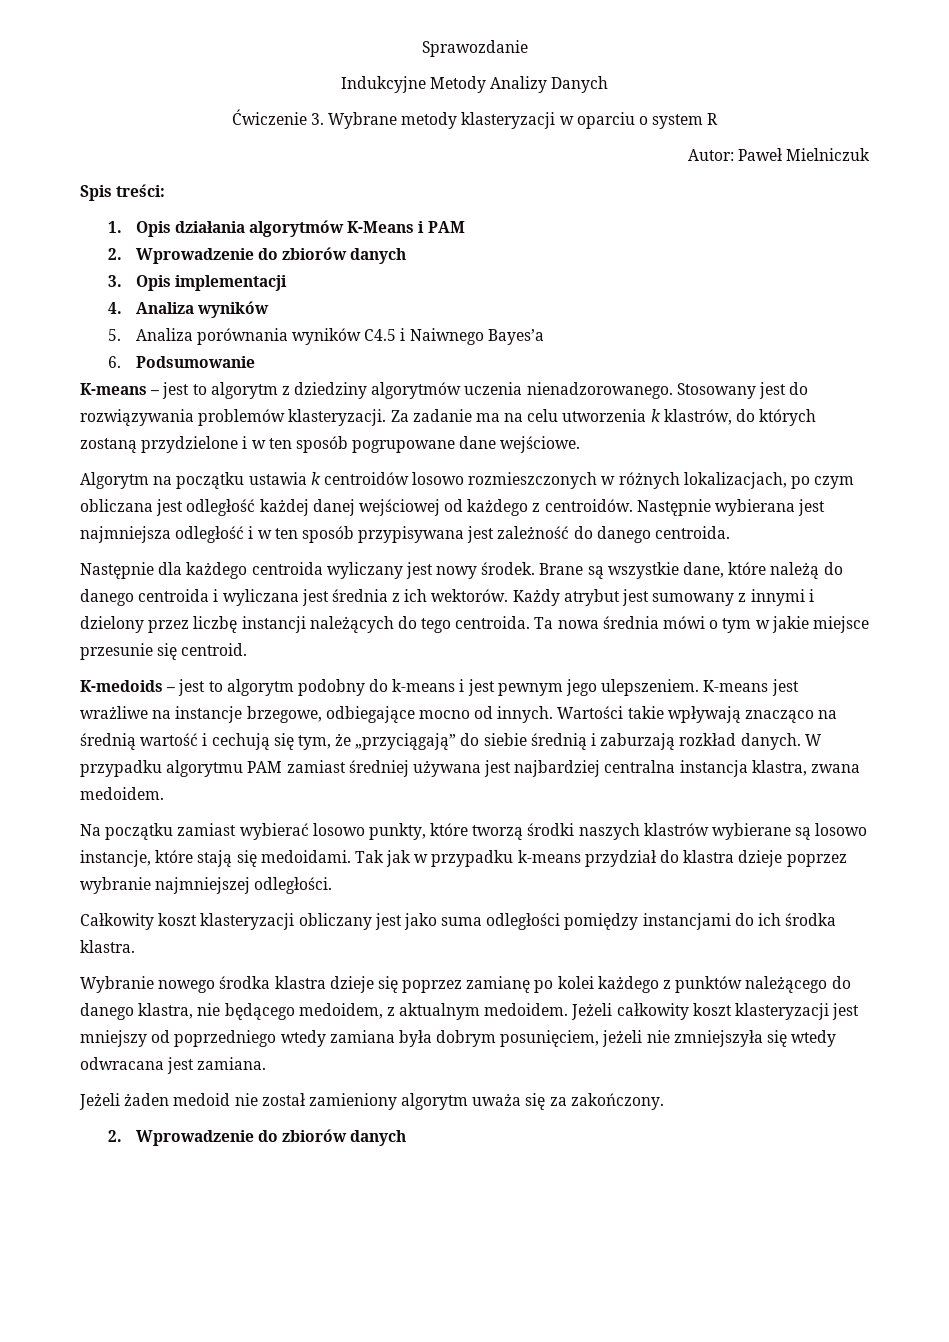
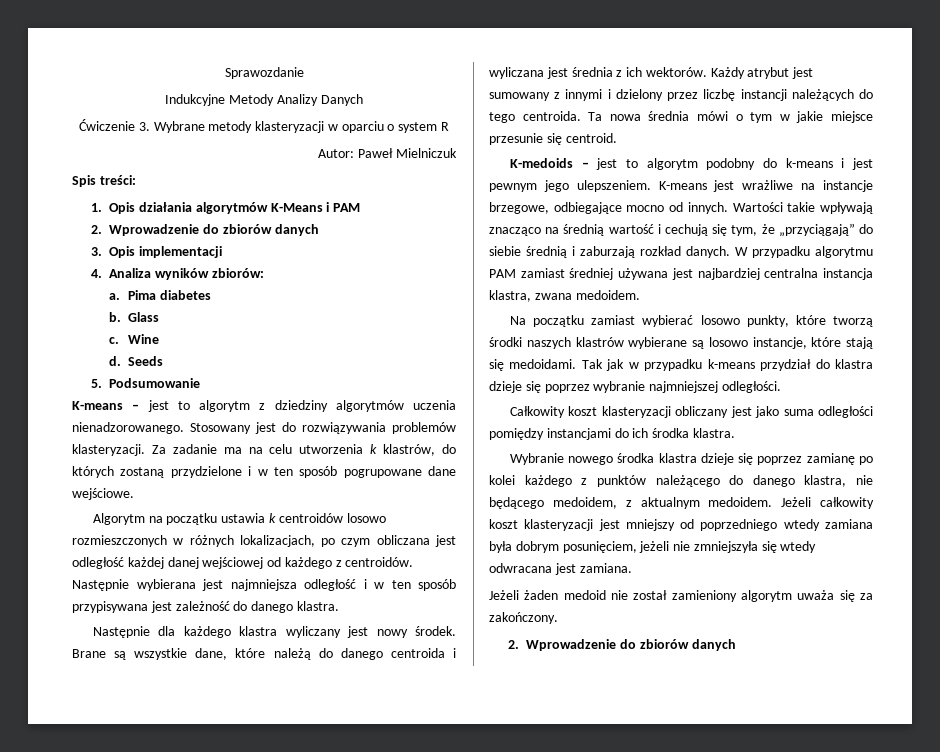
[107,328,544,345] [107,356,121,368] // 5. Analiza porównania wyników C4.5 i Naiwnego Bayes’a // 6. -> [211,268,264,278] [109,290,211,300] [109,312,160,322] [109,334,159,344] [109,356,164,366] [90,379,102,388] zbiorów: // a. Pima diabetes // b. Glass // c. Wine // d. Seeds // 5.
[655,526,731,539] centroida. -> [296,601,339,611] klastra.
[251,562,323,575] centroida -> [239,626,278,636] klastra
(783, 858) none -> [525,381,541,393] się

